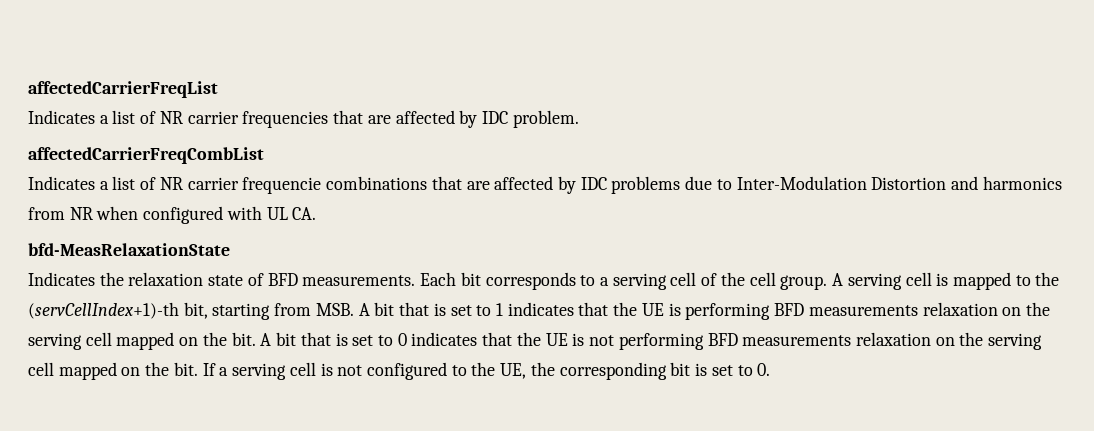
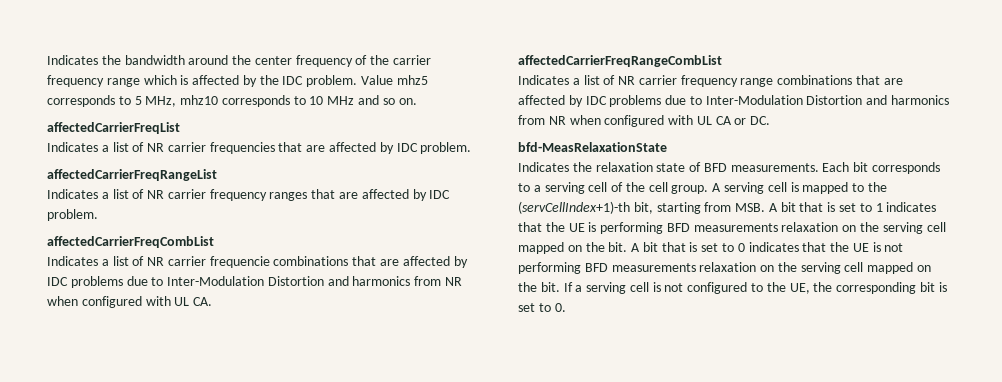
(28, 89) none -> [47,55,432,67] [47,75,428,87] [47,95,417,107] Indicates the bandwidth around the center frequency of the carrier frequency range which is affected by the IDC problem. Value mhz5 corresponds to 5 MHz, mhz10 corresponds to 10 MHz and so on. //
(579, 119) none -> [47,169,217,181] [47,189,451,201] [47,209,98,221] // affectedCarrierFreqRangeList // Indicates a list of NR carrier frequency ranges that are affected by IDC problem.
(317, 213) none -> [518,55,722,67] [518,75,903,87] [518,95,950,107] [518,115,771,127] // affectedCarrierFreqRangeCombList // Indicates a list of NR carrier frequency range combinations that are affected by IDC problems due to Inter-Modulation Distortion and harmonics from NR when configured with UL CA or DC.

